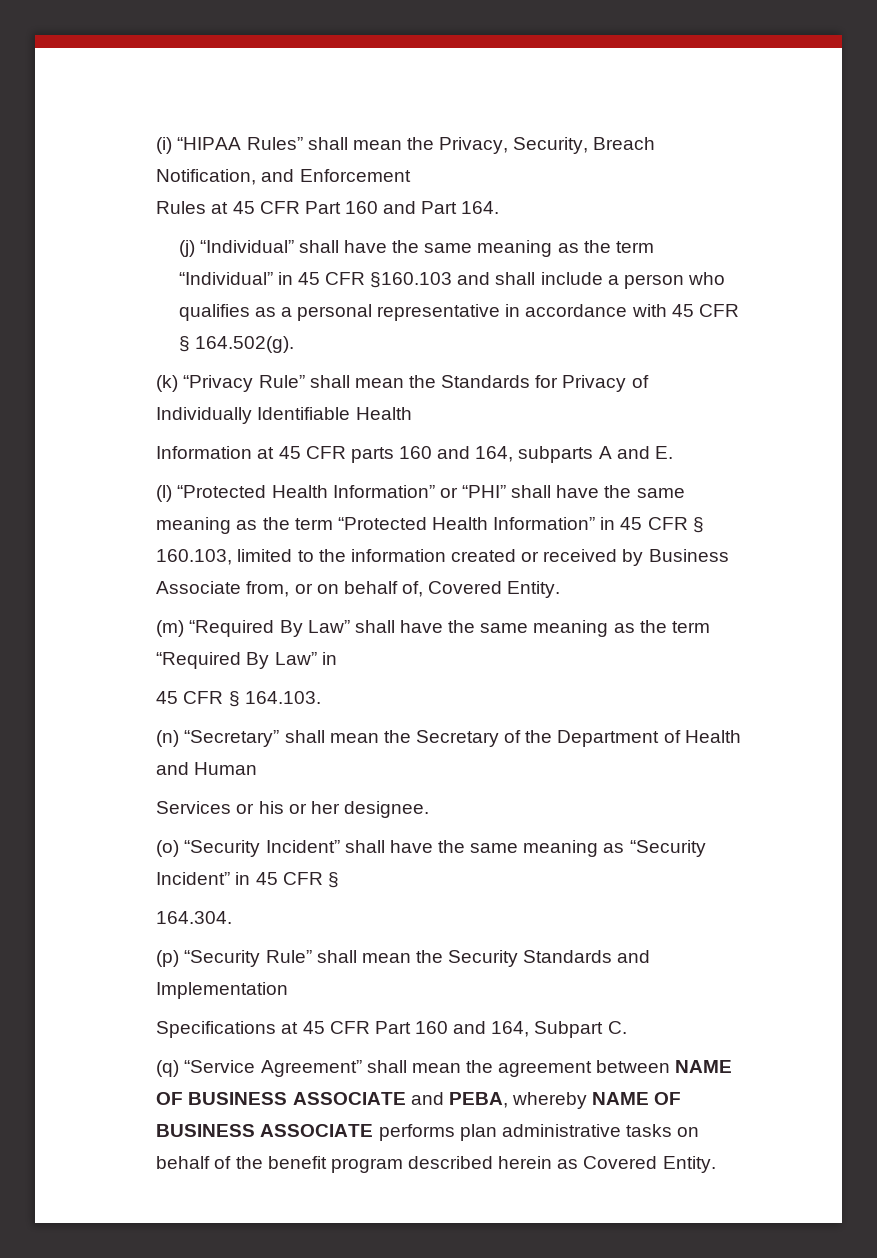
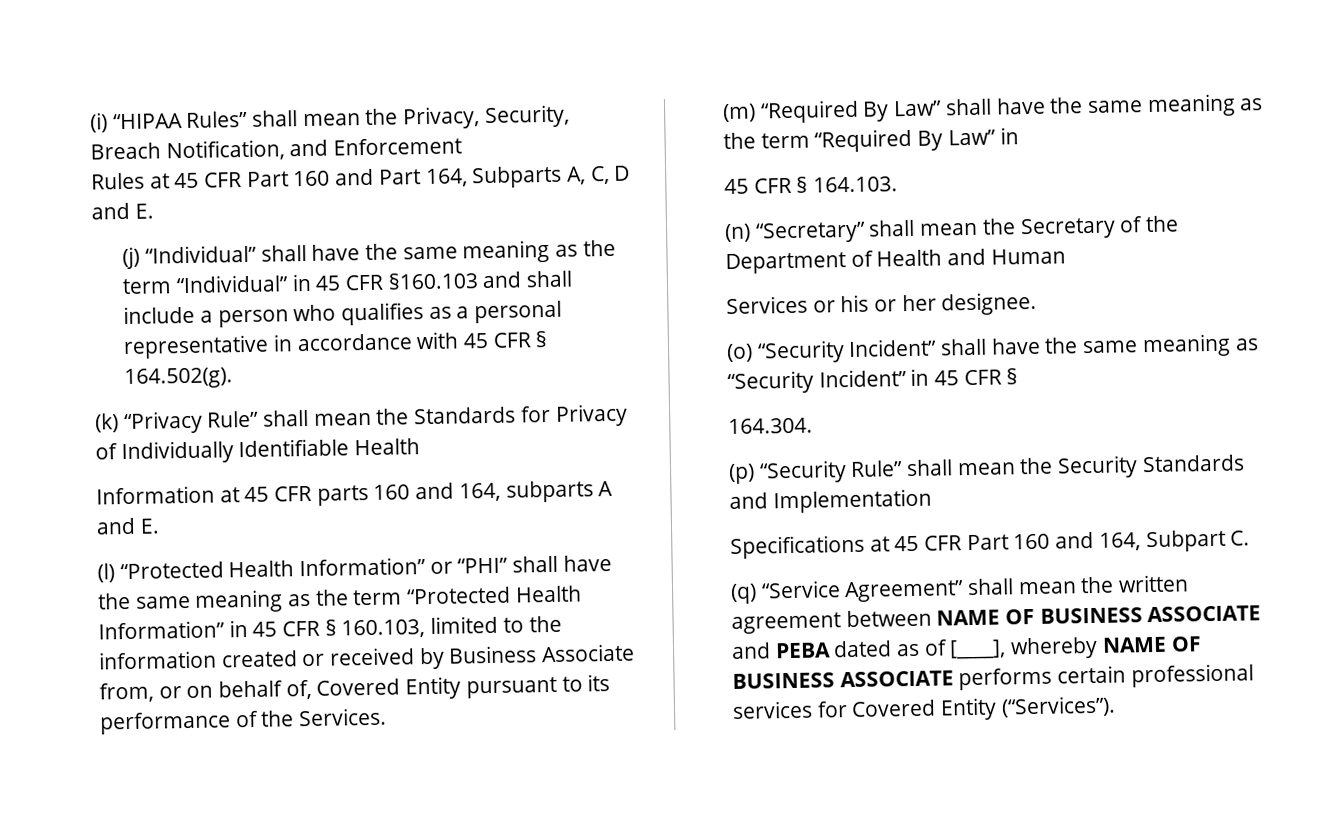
[461,201,500,214] 164. -> [425,165,631,189] [91,202,154,220] 164, Subparts A, C, D and E.
[507,581,561,598] Entity. -> [405,674,611,700] [100,707,388,735] Entity pursuant to its performance of the Services.
(494, 1066) none -> [1118,574,1190,593] written
[448,1092,508,1108] PEBA, -> [774,639,1007,660] PEBA dated as of [____],
[459,1124,700,1141] [156,1156,716,1173] plan administrative tasks on behalf of the benefit program described herein as Covered Entity. -> [1057,663,1254,688] [732,695,1116,721] certain professional services for Covered Entity (“Services”).

